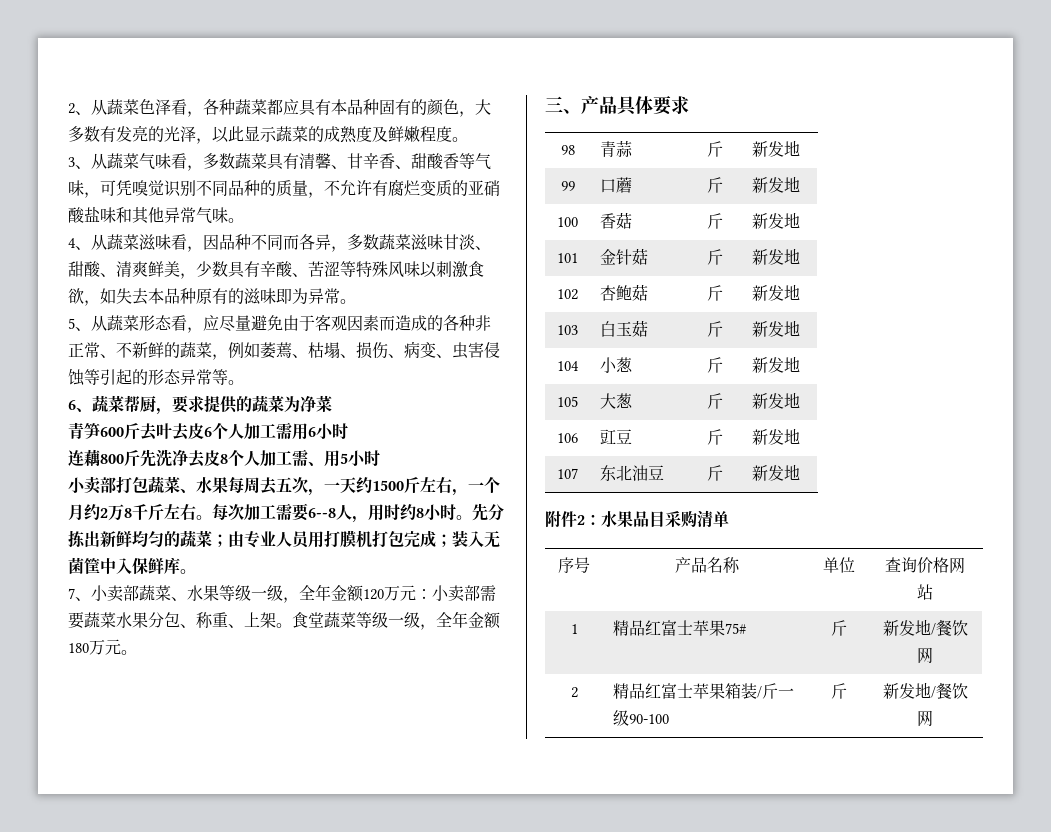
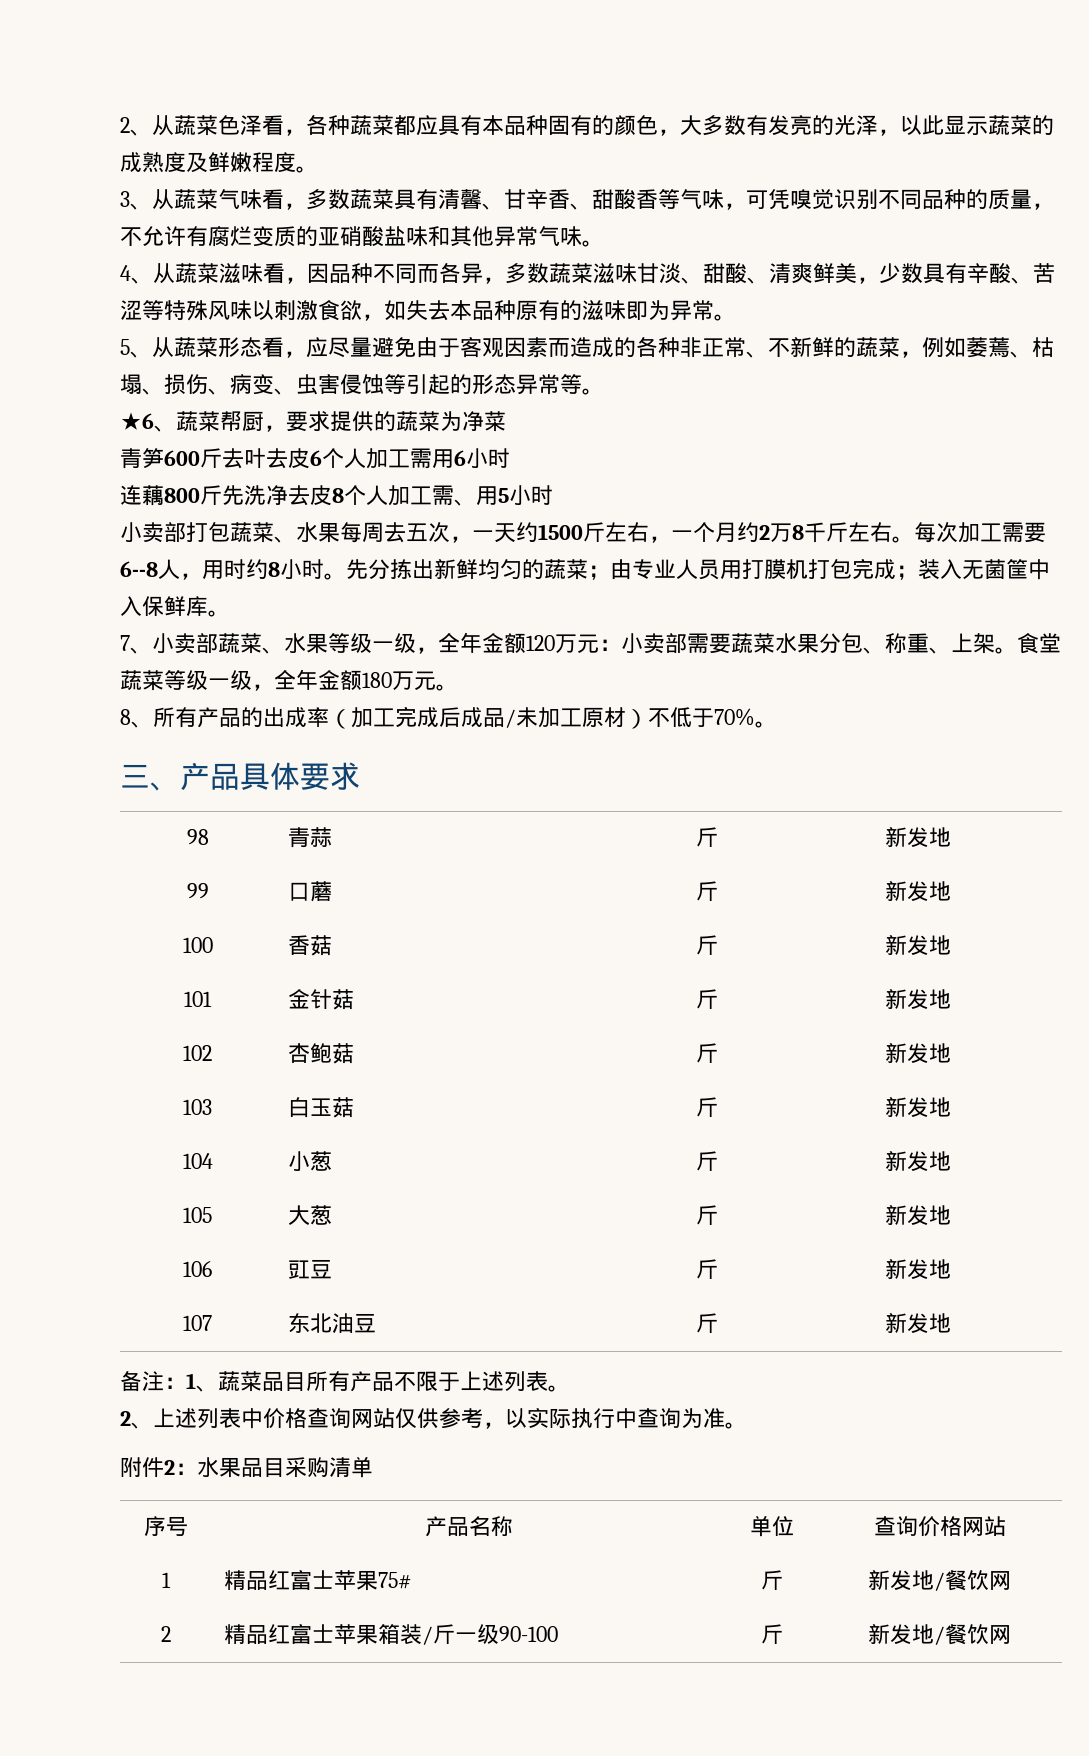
[68,400,76,410] 6 -> [120,412,154,430] ★6
(137, 652) none -> [120,706,777,729] // 8、所有产品的出成率（加工完成后成品/未加工原材）不低于70%。
(800, 472) none -> [120,1371,570,1392] [120,1408,747,1429] // 备注：1、蔬菜品目所有产品不限于上述列表。 // 2、上述列表中价格查询网站仅供参考，以实际执行中查询为准。

